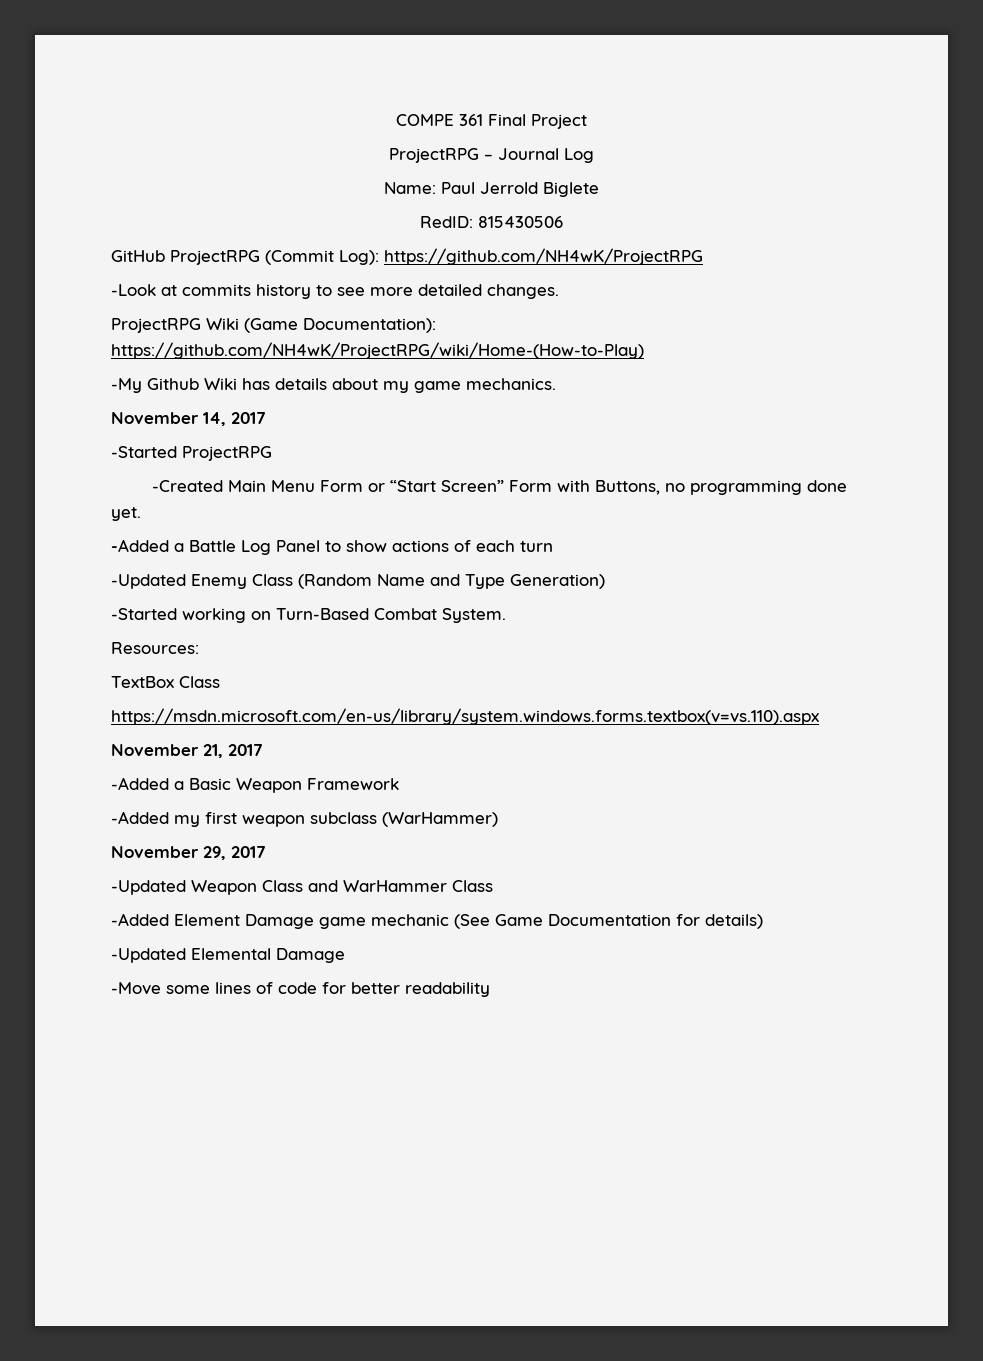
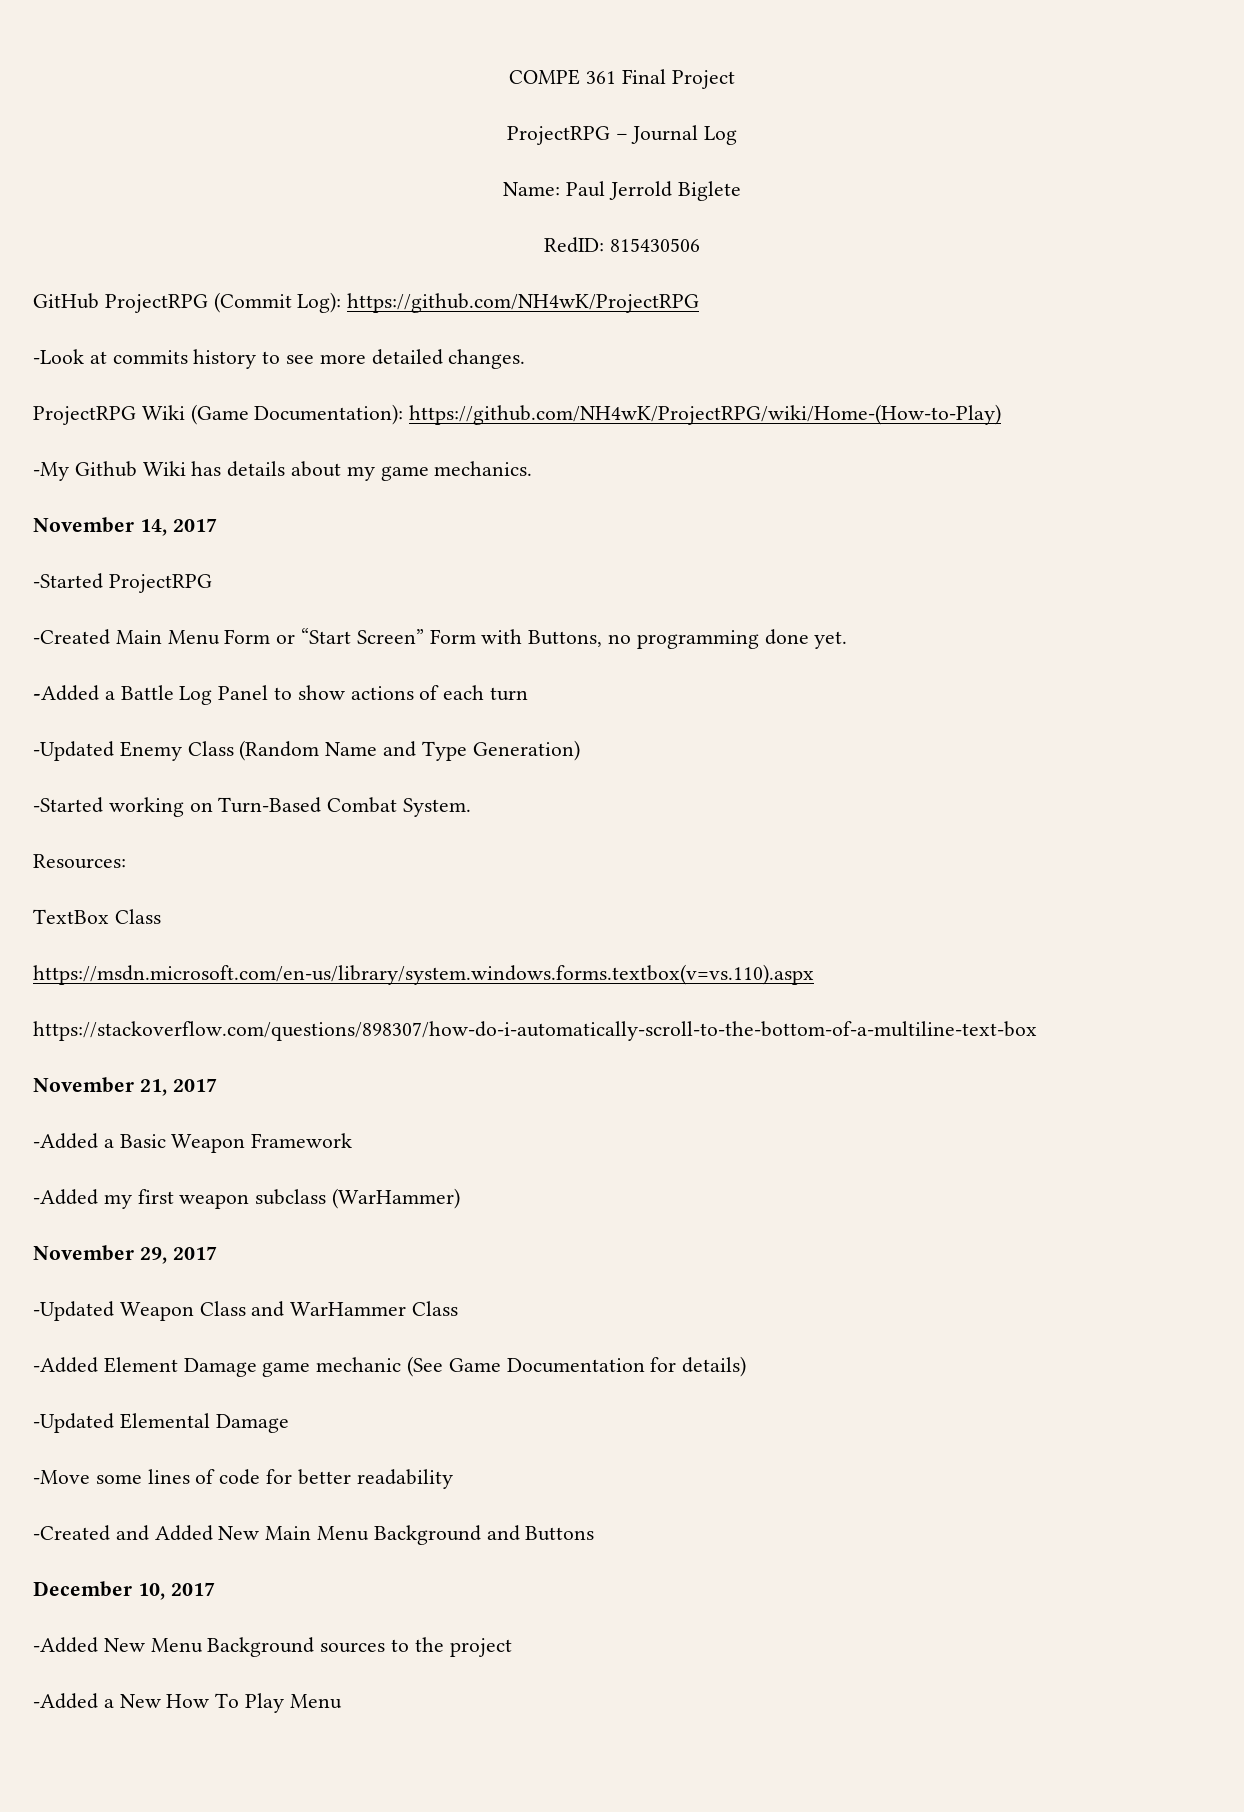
(819, 716) none -> [33,1021,1037,1041] // https://stackoverflow.com/questions/898307/how-do-i-automatically-scroll-to-the-bottom-of-a-multiline-text-box
(490, 989) none -> [33,1525,595,1545] [33,1581,215,1600] [33,1637,512,1657] [33,1693,342,1713] // -Created and Added New Main Menu Background and Buttons // December 10, 2017 // -Added New Menu Background sources to the project // -Added a New How To Play Menu

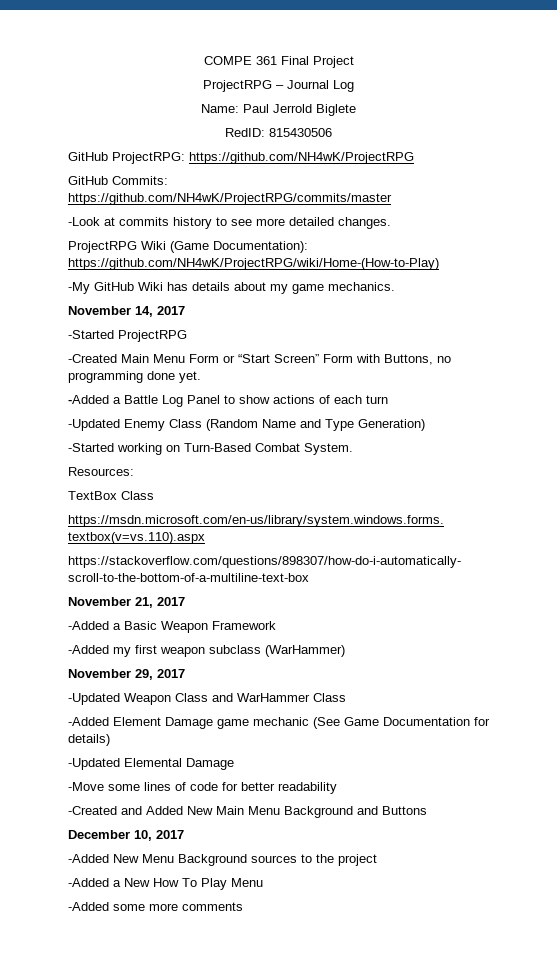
[104,292,700,313] ProjectRPG (Commit Log): https://github.com/NH4wK/ProjectRPG -> [112,152,414,164] [68,176,168,185] [68,193,392,205] ProjectRPG: https://github.com/NH4wK/ProjectRPG // GitHub Commits: https://github.com/NH4wK/ProjectRPG/commits/master
[74,461,137,477] Github -> [94,282,134,291] GitHub
(342, 1701) none -> [68,902,243,911] // -Added some more comments

